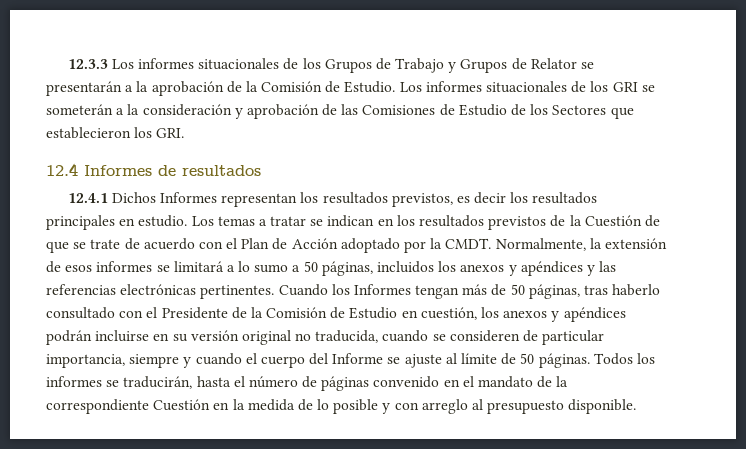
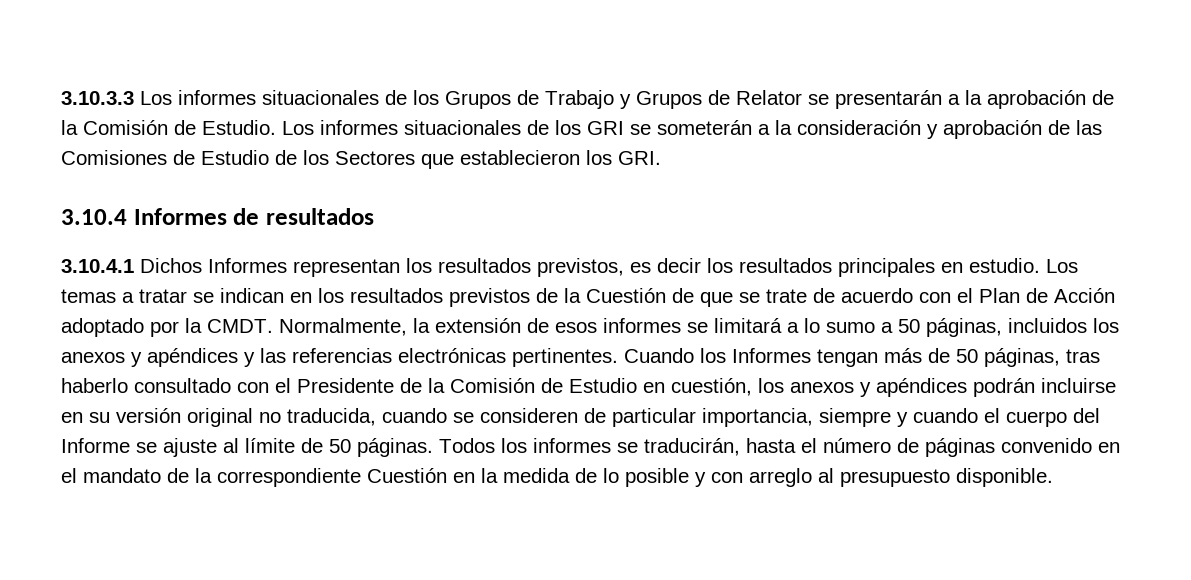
[67,59,108,69] 12.3.3 -> [61,91,134,105] 3.10.3.3
[46,163,78,176] 12.4 -> [61,209,127,225] 3.10.4
[67,193,108,203] 12.4.1 -> [61,259,134,273] 3.10.4.1

